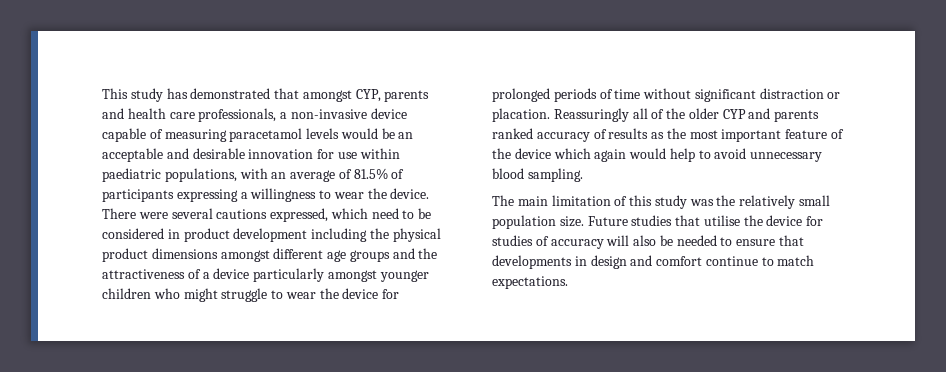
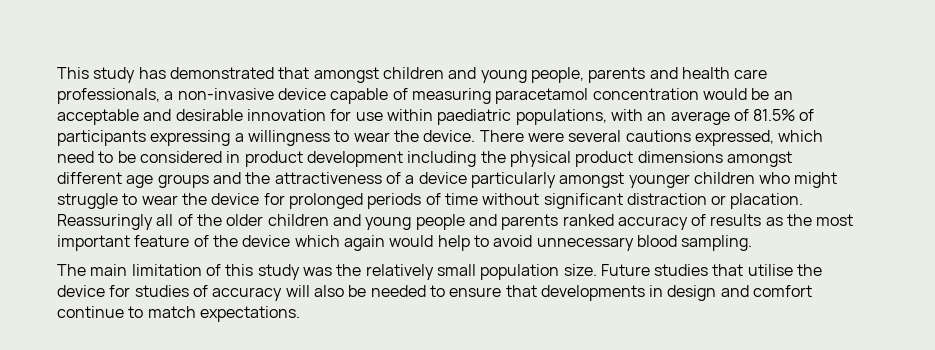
[355,89,381,102] CYP, -> [382,67,584,83] children and young people,
[306,128,340,139] levels -> [592,88,699,100] concentration
[722,109,746,119] CYP -> [267,214,465,230] children and young people

